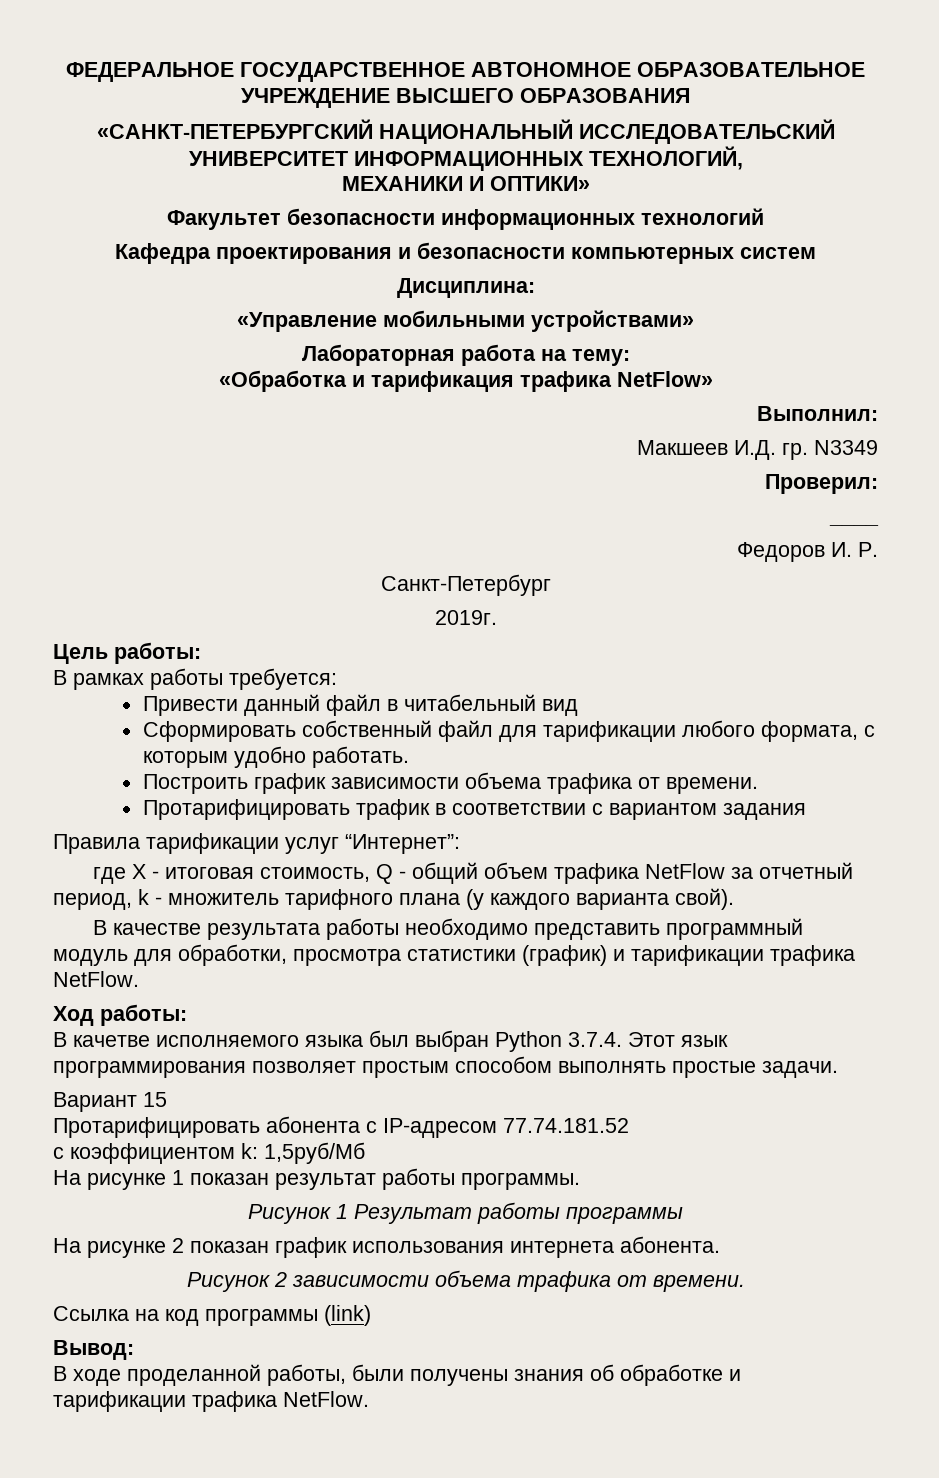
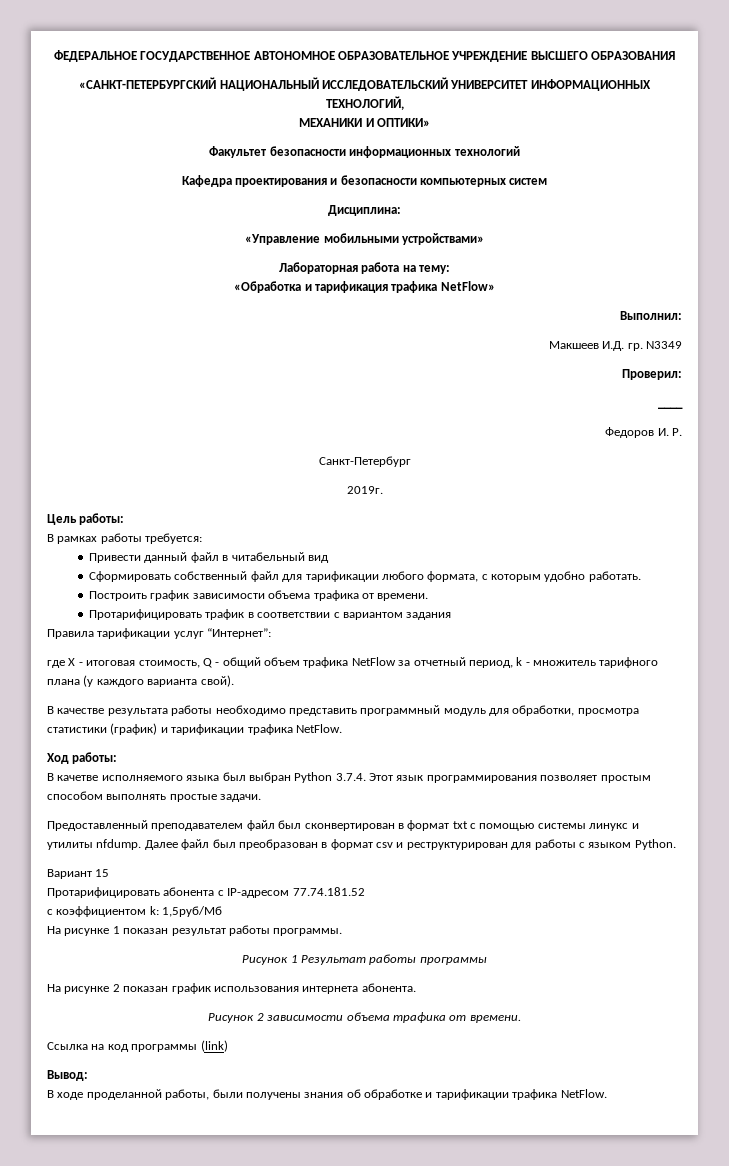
(838, 1069) none -> [47,820,639,831] [47,839,676,850] // Предоставленный преподавателем файл был сконвертирован в формат txt с помощью системы линукс и утилиты nfdump. Далее файл был преобразован в формат csv и реструктурирован для работы с языком Python.

